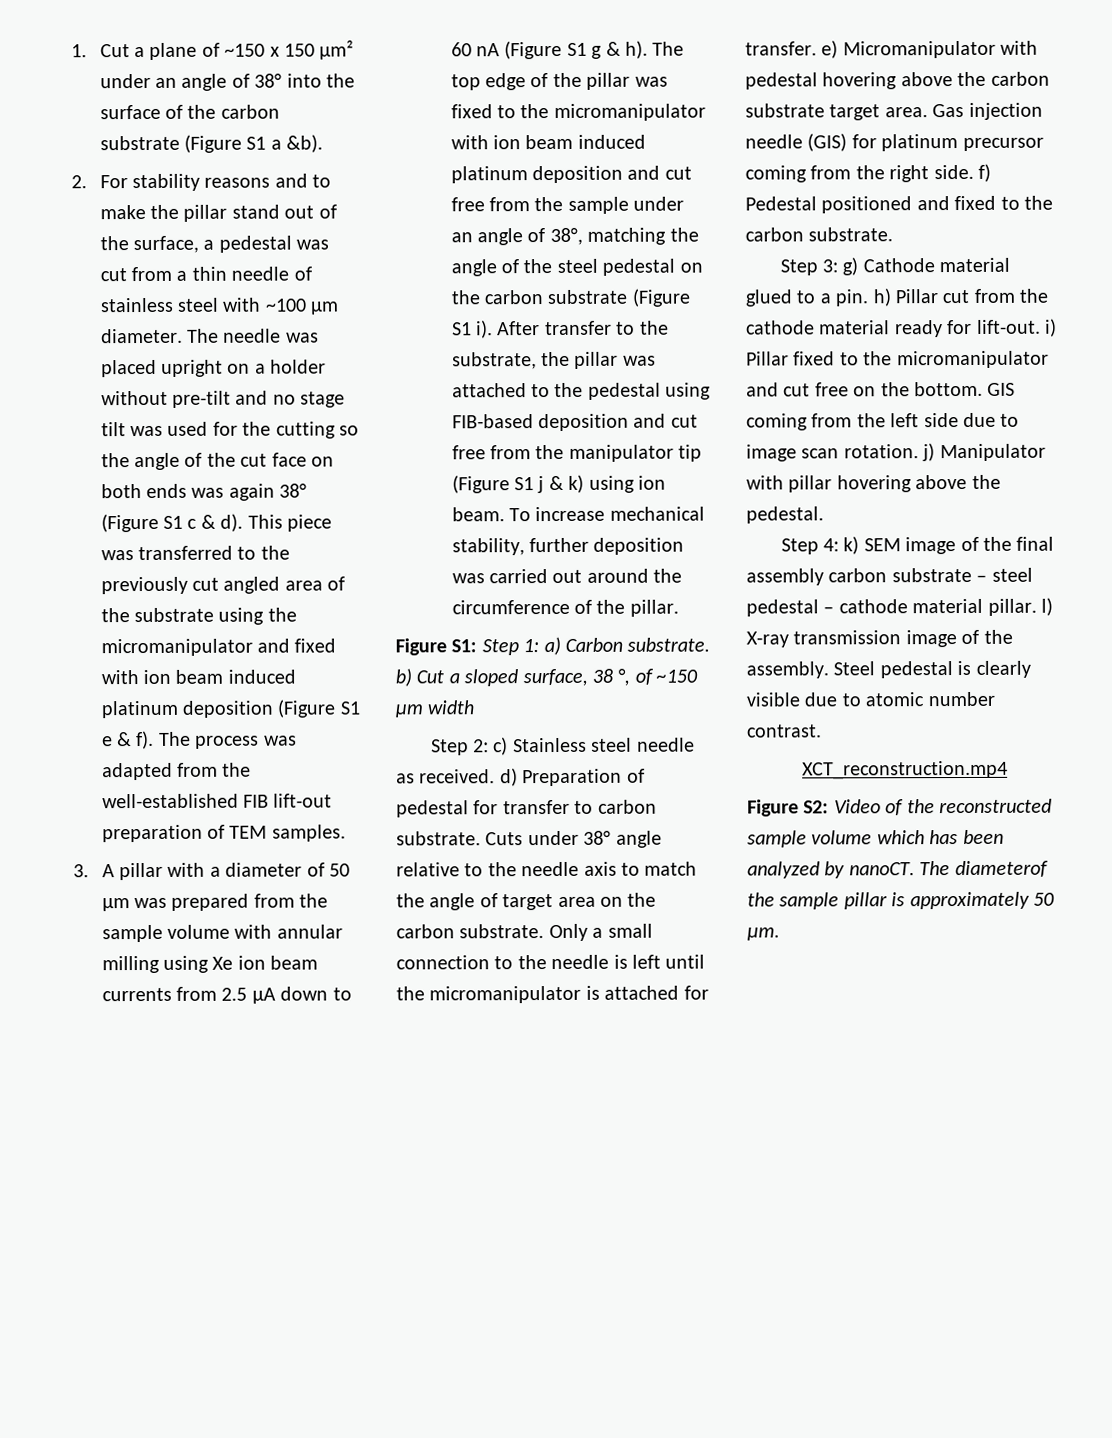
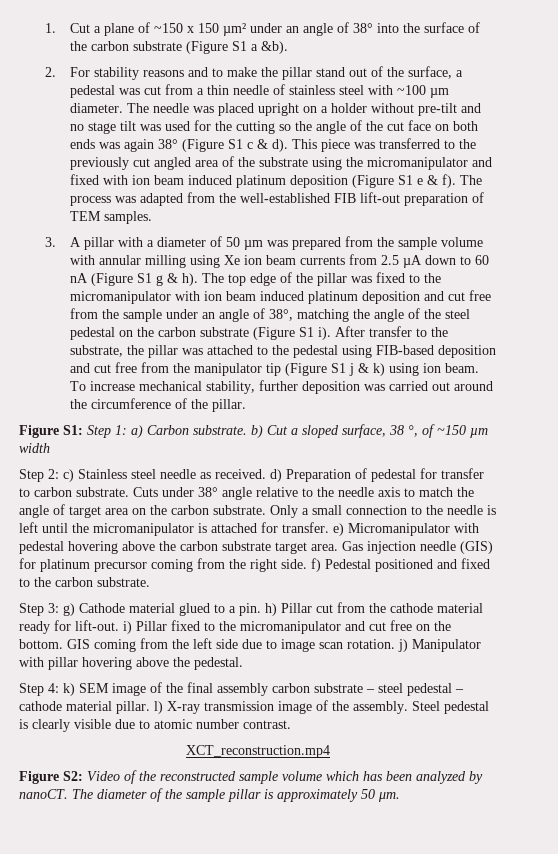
[954,860,1049,878] diameterof -> [97,788,163,802] diameter of

